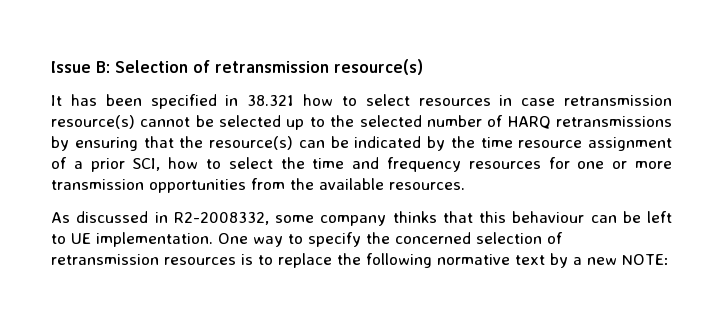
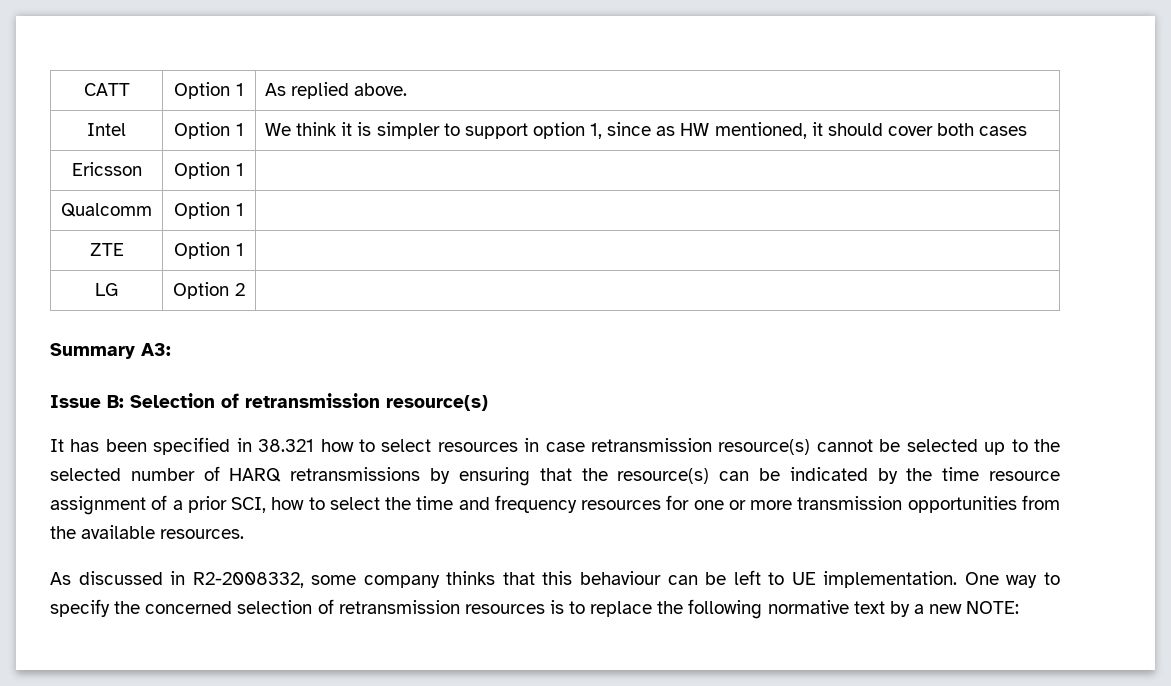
(51, 67) none -> [83,83,130,96] [174,82,244,99] [265,82,408,99] [87,123,126,136] [174,122,244,139] [265,122,1028,139] [71,162,142,176] [174,162,244,179] [61,203,152,217] [174,202,244,219] [89,243,124,256] [174,242,244,259] [95,283,118,296] [173,282,245,299] [50,343,171,359] CATT | Option 1 | As replied above. // Intel | Option 1 | We think it is simpler to support option 1, since as HW mentioned, it should cover both cases // Ericsson | Option 1 | // Qualcomm | Option 1 | // ZTE | Option 1 | // LG | Option 2 | // Summary A3: //

